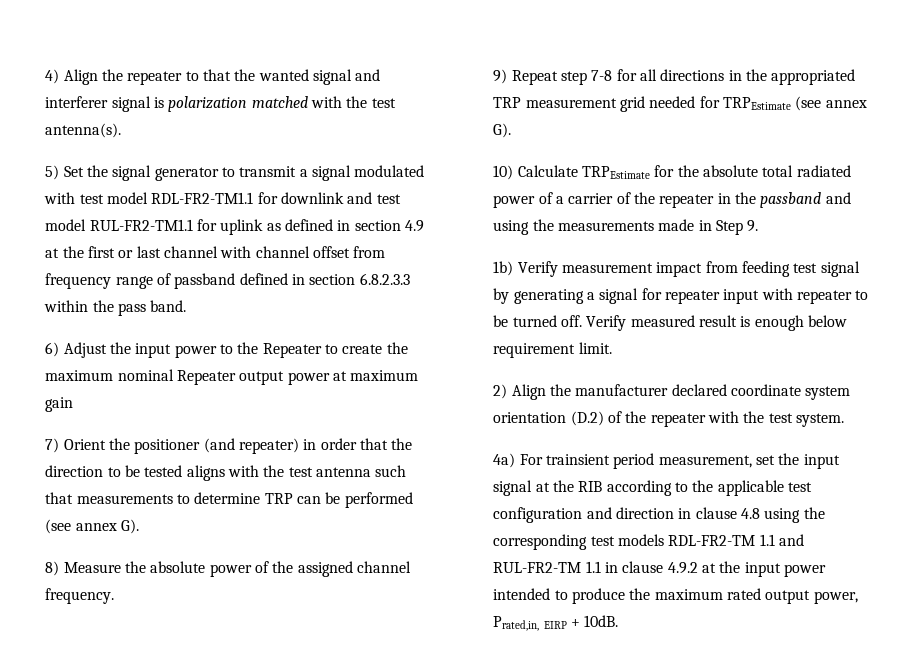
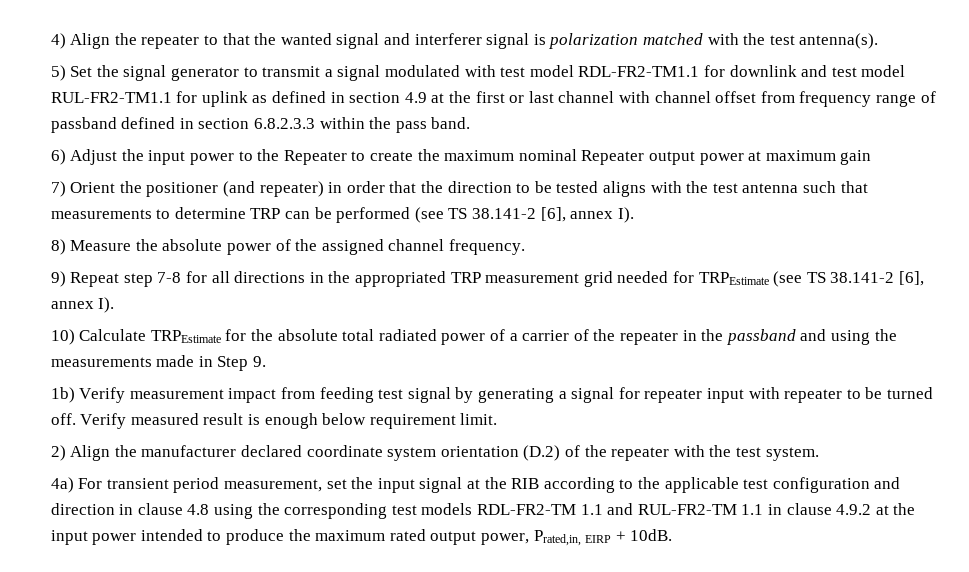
[75,519,140,534] annex G). -> [448,207,634,223] TS 38.141-2 [6], annex I).
[825,100,867,108] [493,123,512,138] annex G). -> [806,271,924,286] [50,297,115,313] TS 38.141-2 [6], annex I).
[546,454,611,465] trainsient -> [106,478,169,489] transient

